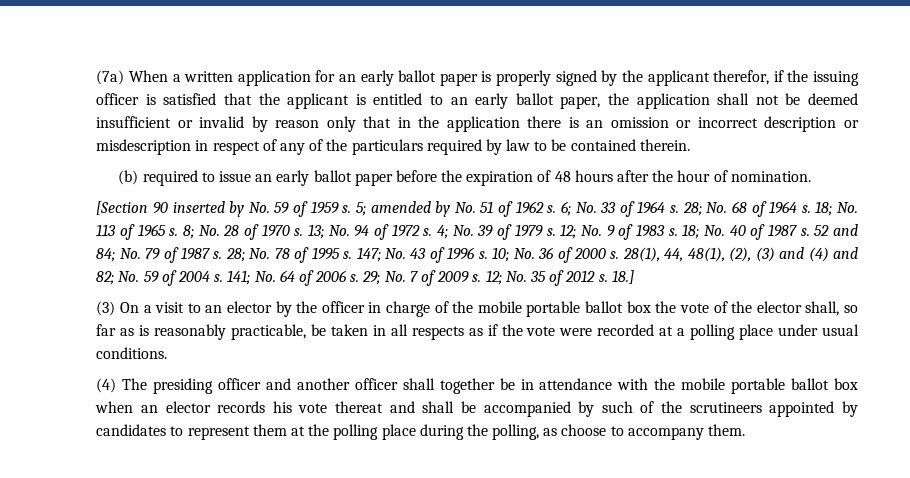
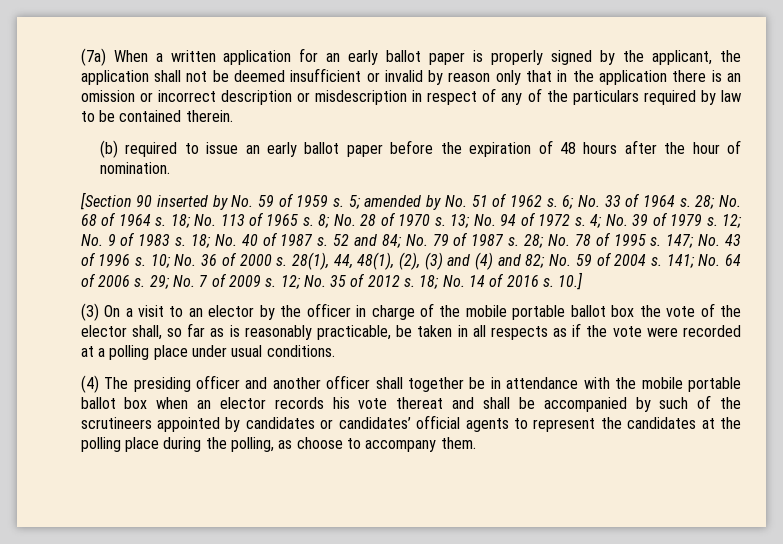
[647,70,859,86] [96,93,601,109] applicant therefor, if the issuing officer is satisfied that the applicant is entitled to an early ballot paper, -> [652,50,713,65] applicant,
[611,270,634,284] 18.] -> [419,272,584,290] 18; No. 14 of 2016 s. 10.]
[170,424,287,440] to represent them -> [320,415,697,432] or candidates’ official agents to represent the candidates

